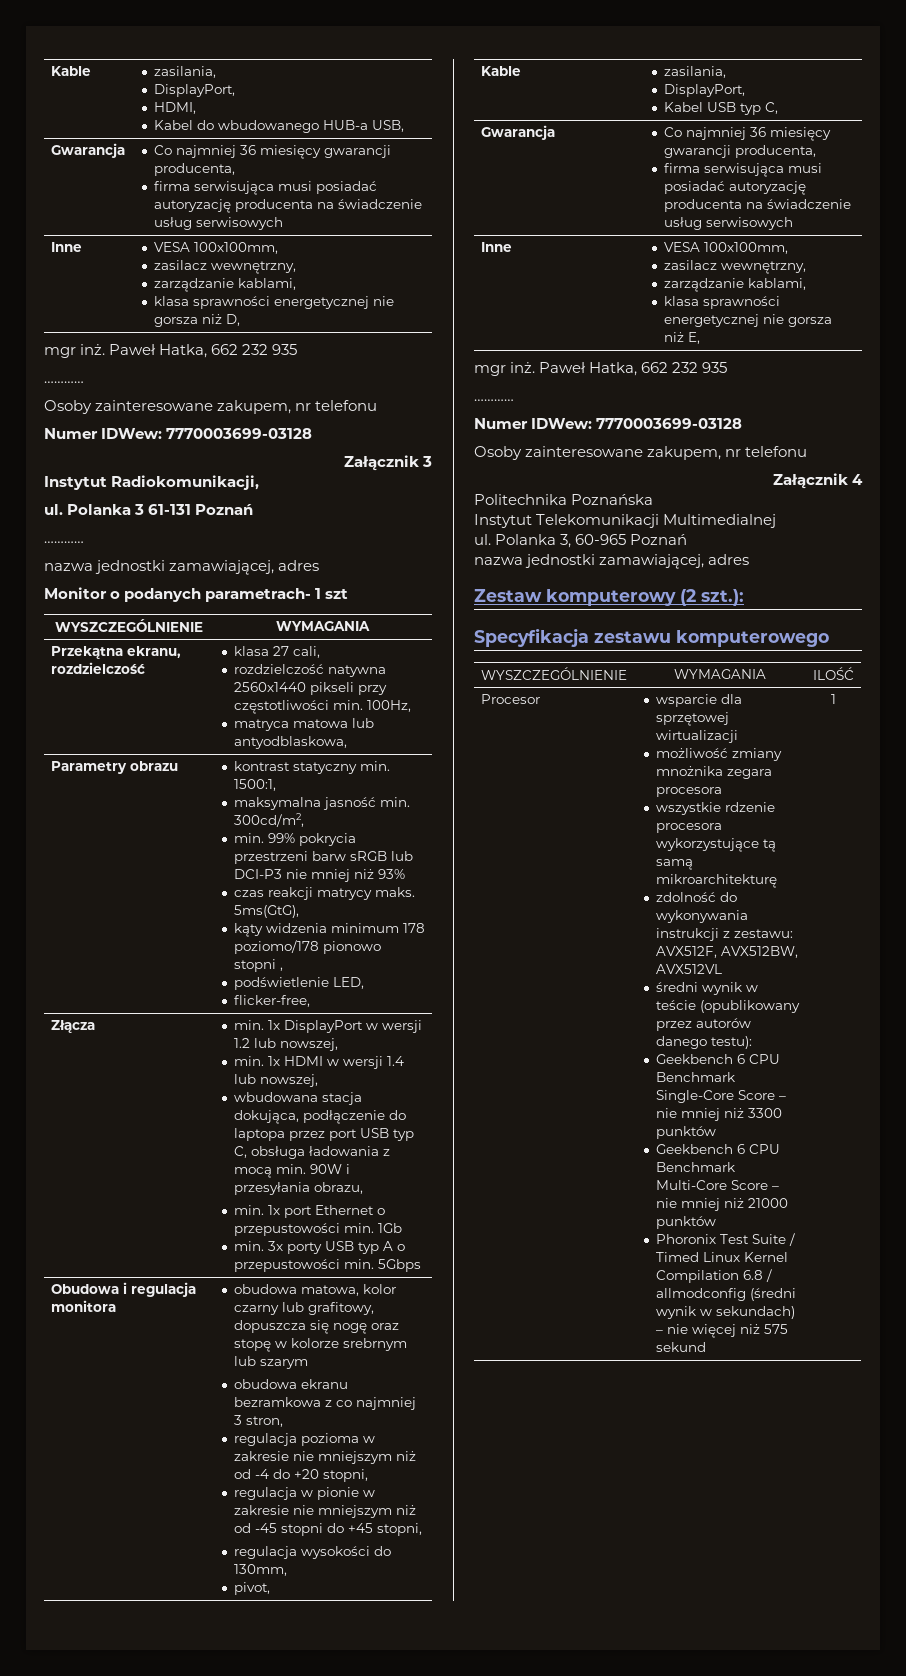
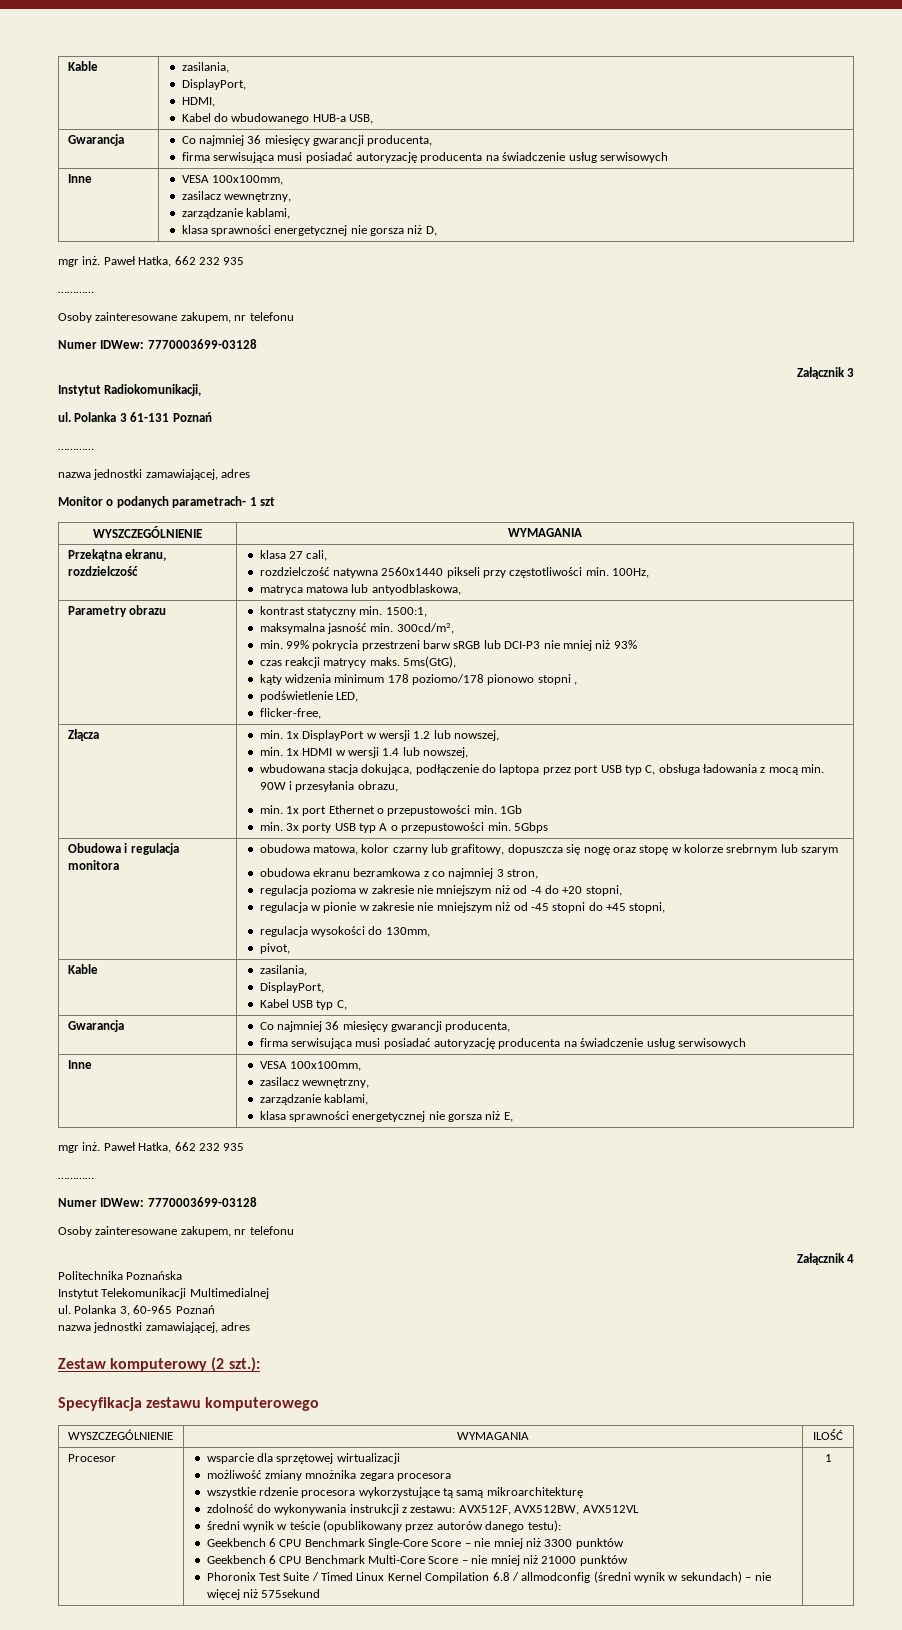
[763,1324,788,1334] [655,1342,706,1352] 575 sekund -> [261,1589,321,1598] 575sekund

